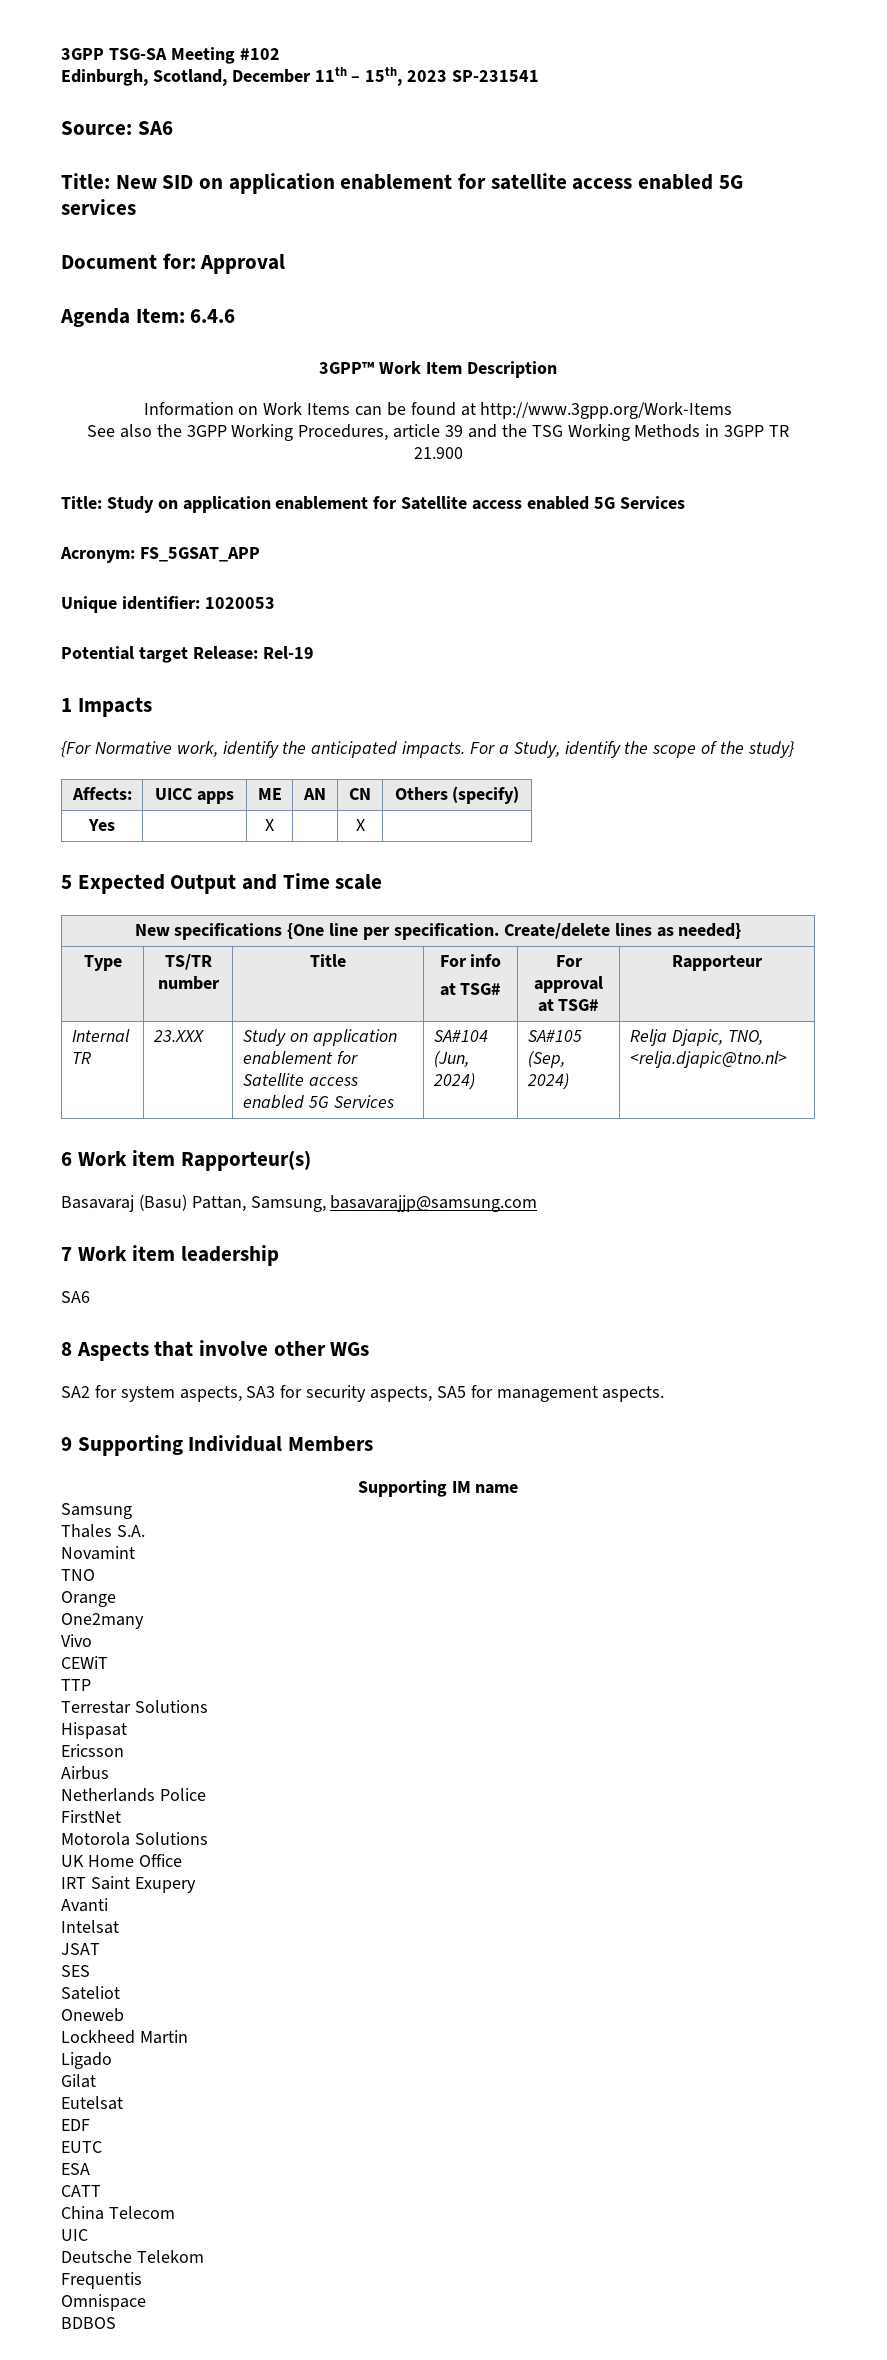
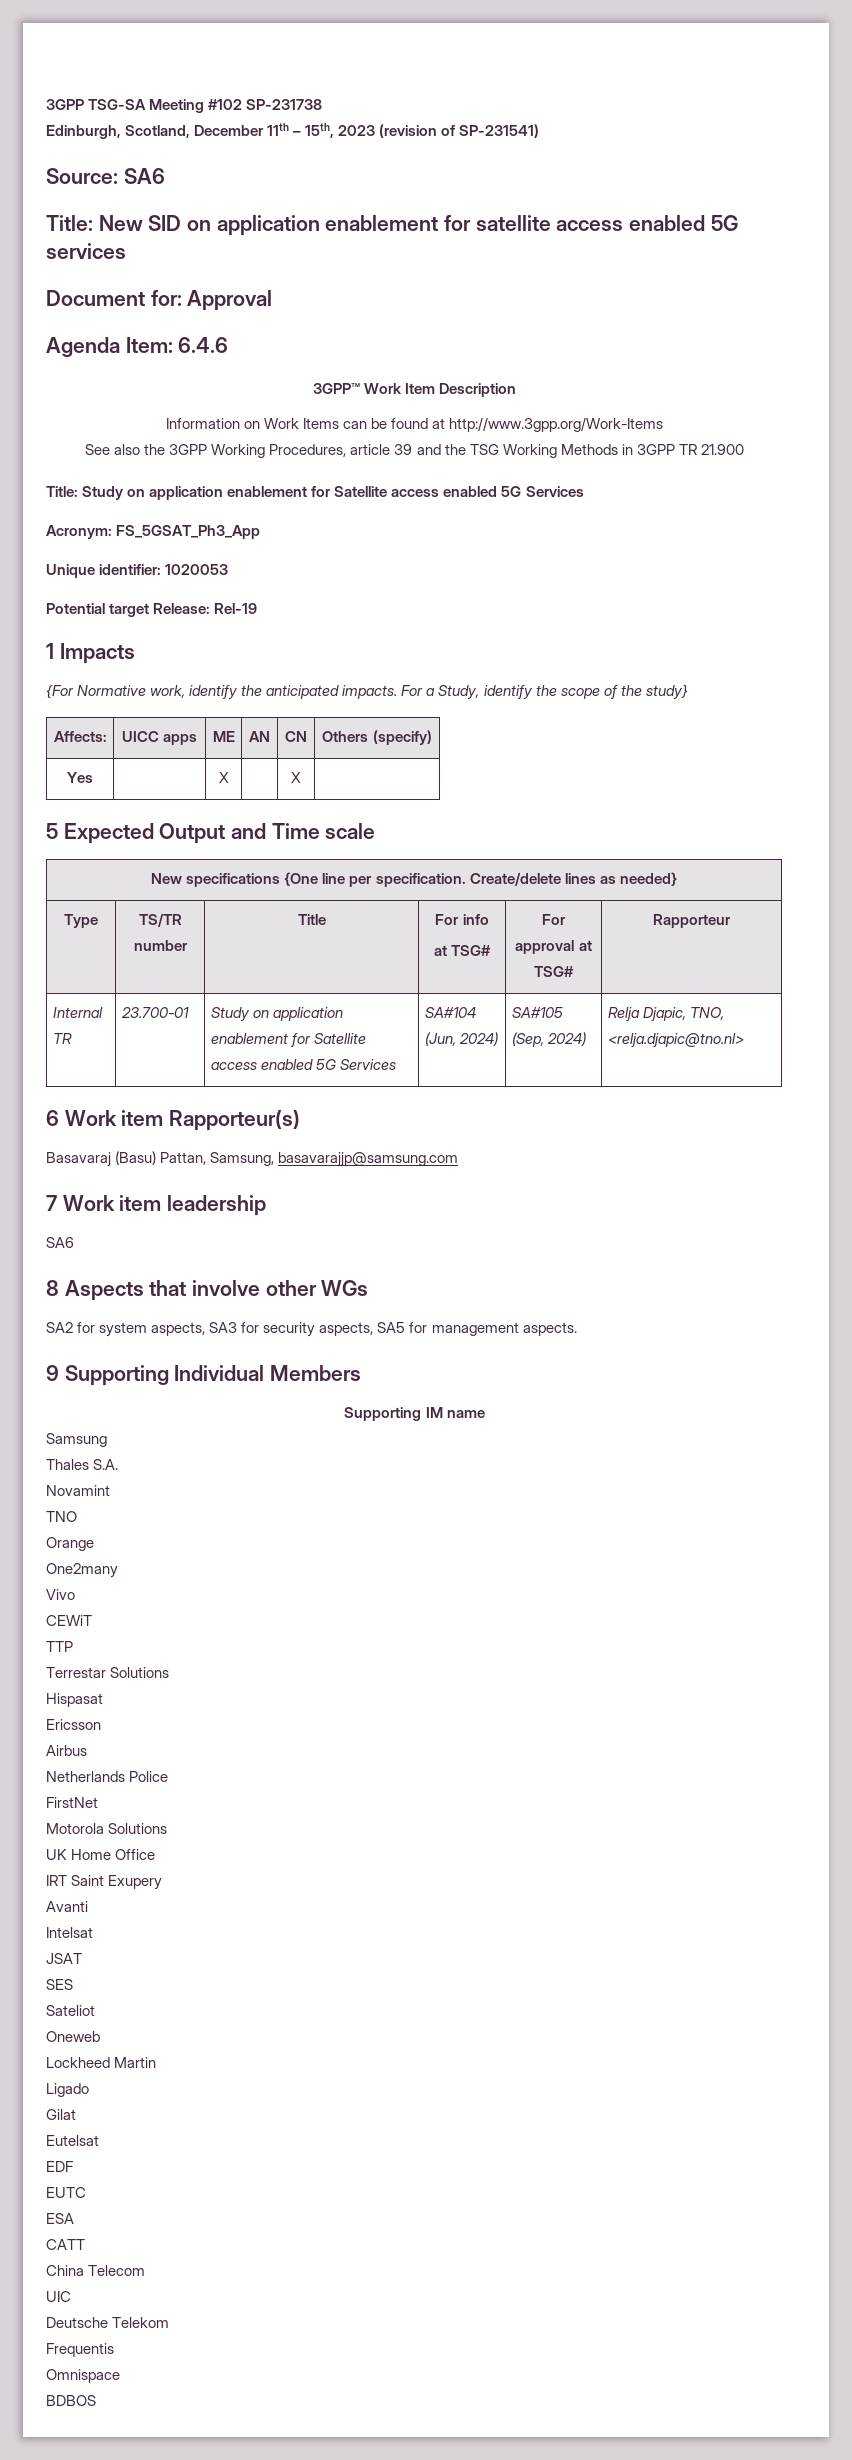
(280, 54) none -> [246,99,323,110] SP-231738
[452,70,540,82] SP-231541 -> [379,124,540,138] (revision of SP-231541)
[139,547,260,562] FS_5GSAT_APP -> [116,525,261,539] FS_5GSAT_Ph3_App
[152,1030,204,1042] 23.XXX -> [120,1007,189,1018] 23.700-01

